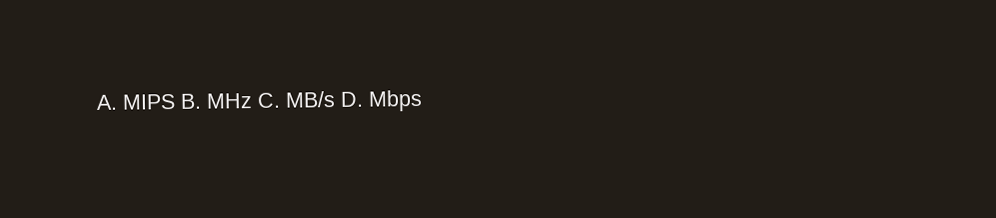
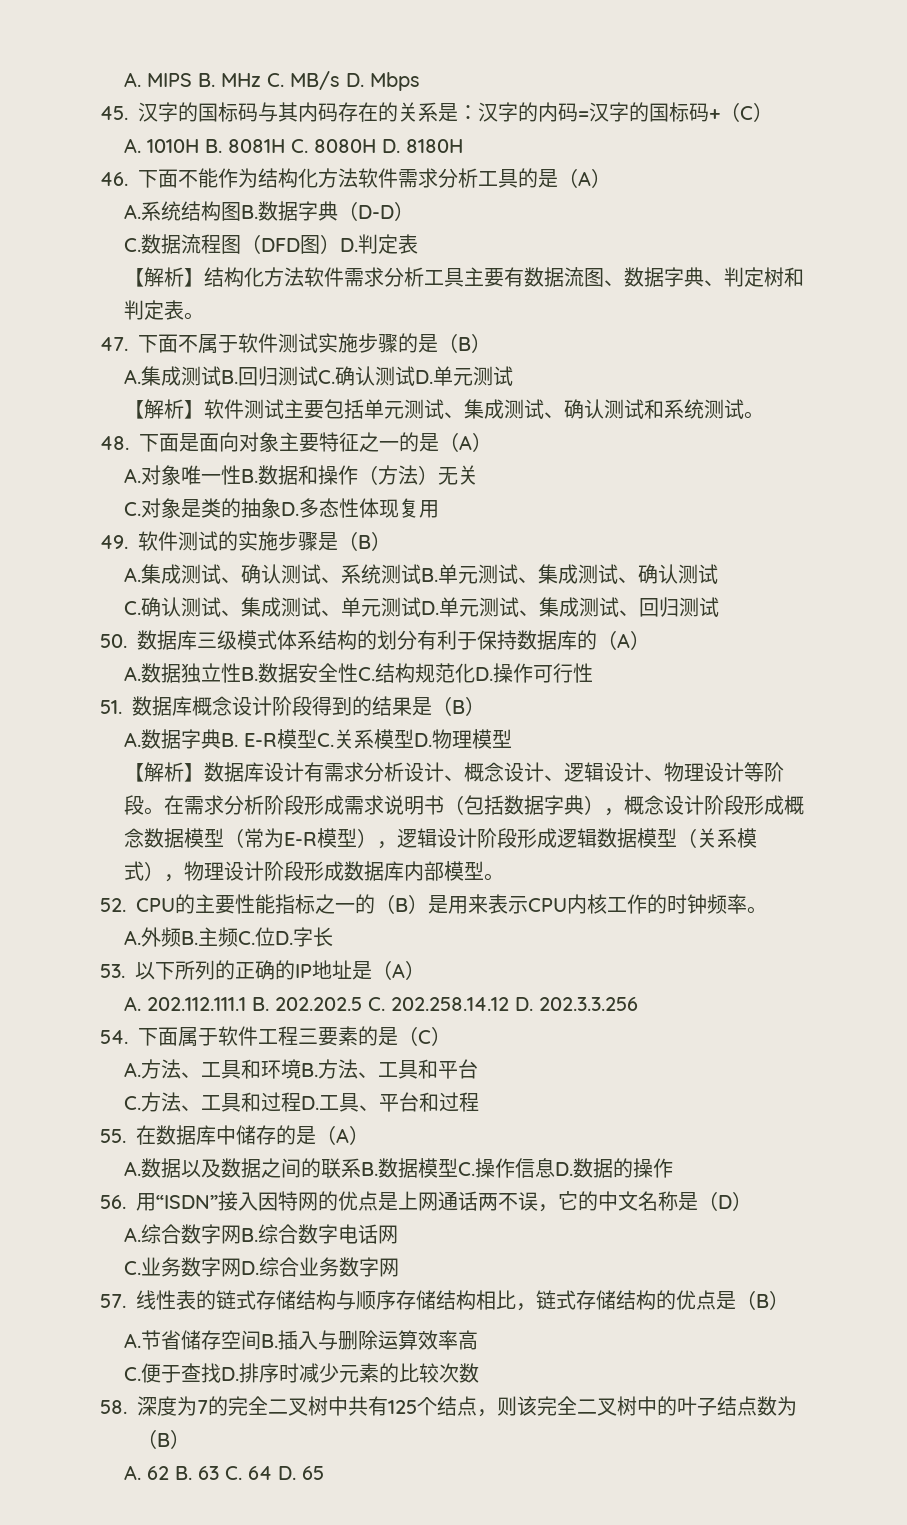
(424, 100) none -> [100,102,773,122] [124,138,464,153] [100,168,611,188] [124,201,415,221] [124,234,419,254] [124,267,805,287] [124,300,205,320] [100,333,491,354] [124,366,514,386] [124,399,765,419] [100,432,492,452] [124,465,479,485] [124,498,440,518] [100,531,391,551] [124,564,719,584] [124,597,720,617] [100,630,650,650] [124,663,594,683] [100,696,485,716] [124,729,513,749] [124,762,785,782] [124,795,805,816] [124,828,758,849] [124,861,505,882] [100,894,767,914] [124,927,334,947] [100,960,425,980] [124,996,639,1011] [100,1026,451,1047] [124,1059,479,1079] [124,1092,480,1112] [100,1125,369,1145] [124,1158,674,1179] [100,1191,752,1212] [124,1224,399,1244] [124,1257,400,1277] [100,1290,789,1311] [124,1330,479,1350] [124,1363,480,1383] [100,1396,797,1417] [137,1429,190,1449] [124,1465,325,1480] // 45.汉字的国标码与其内码存在的关系是：汉字的内码=汉字的国标码+（C） // A. 1010H B. 8081H C. 8080H D. 8180H // 46.下面不能作为结构化方法软件需求分析工具的是（A） // A.系统结构图B.数据字典（D-D） // C.数据流程图（DFD图）D.判定表 // 【解析】结构化方法软件需求分析工具主要有数据流图、数据字典、判定树和判定表。 // 47.下面不属于软件测试实施步骤的是（B） // A.集成测试B.回归测试C.确认测试D.单元测试 // 【解析】软件测试主要包括单元测试、集成测试、确认测试和系统测试。 // 48.下面是面向对象主要特征之一的是（A） // A.对象唯一性B.数据和操作（方法）无关 // C.对象是类的抽象D.多态性体现复用 // 49.软件测试的实施步骤是（B） // A.集成测试、确认测试、系统测试B.单元测试、集成测试、确认测试 // C.确认测试、集成测试、单元测试D.单元测试、集成测试、回归测试 // 50.数据库三级模式体系结构的划分有利于保持数据库的（A） // A.数据独立性B.数据安全性C.结构规范化D.操作可行性 // 51.数据库概念设计阶段得到的结果是（B） // A.数据字典B. E-R模型C.关系模型D.物理模型 // 【解析】数据库设计有需求分析设计、概念设计、逻辑设计、物理设计等阶段。在需求分析阶段形成需求说明书（包括数据字典），概念设计阶段形成概念数据模型（常为E-R模型），逻辑设计阶段形成逻辑数据模型（关系模式），物理设计阶段形成数据库内部模型。 // 52. CPU的主要性能指标之一的（B）是用来表示CPU内核工作的时钟频率。 // A.外频B.主频C.位D.字长 // 53.以下所列的正确的IP地址是（A） // A. 202.112.111.1 B. 202.202.5 C. 202.258.14.12 D. 202.3.3.256 // 54.下面属于软件工程三要素的是（C） // A.方法、工具和环境B.方法、工具和平台 // C.方法、工具和过程D.工具、平台和过程 // 55.在数据库中储存的是（A） // A.数据以及数据之间的联系B.数据模型C.操作信息D.数据的操作 // 56.用“ISDN”接入因特网的优点是上网通话两不误，它的中文名称是（D） // A.综合数字网B.综合数字电话网 // C.业务数字网D.综合业务数字网 // 57.线性表的链式存储结构与顺序存储结构相比，链式存储结构的优点是（B） // A.节省储存空间B.插入与删除运算效率高 // C.便于查找D.排序时减少元素的比较次数 // 58.深度为7的完全二叉树中共有125个结点，则该完全二叉树中的叶子结点数为（B） // A. 62 B. 63 C. 64 D. 65

